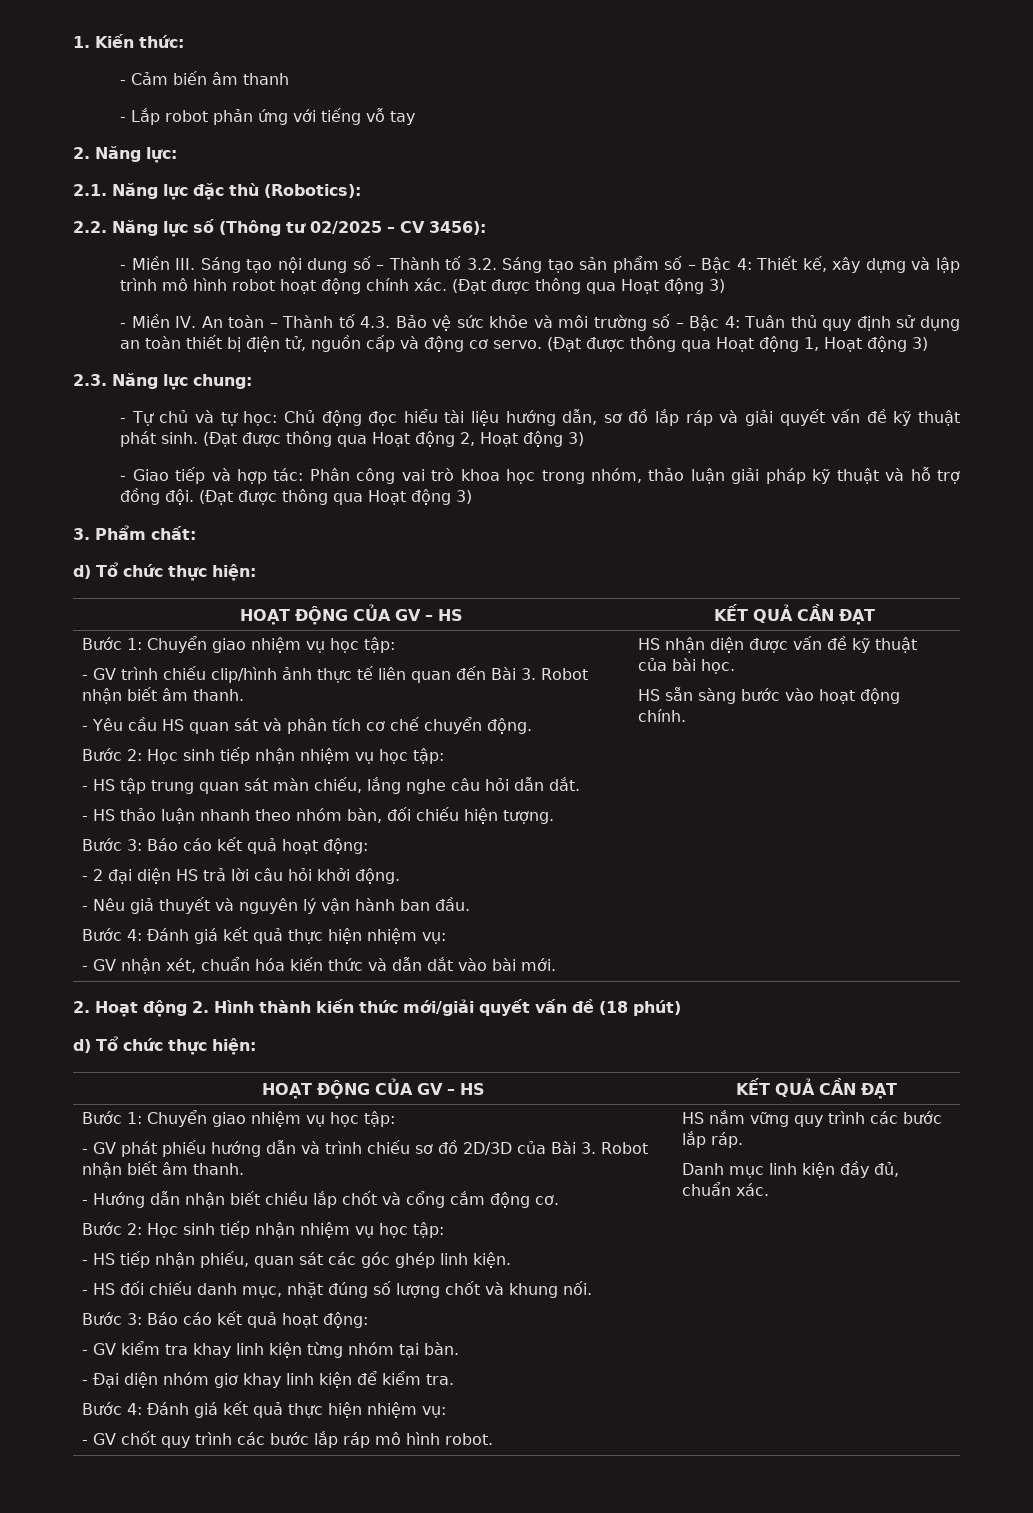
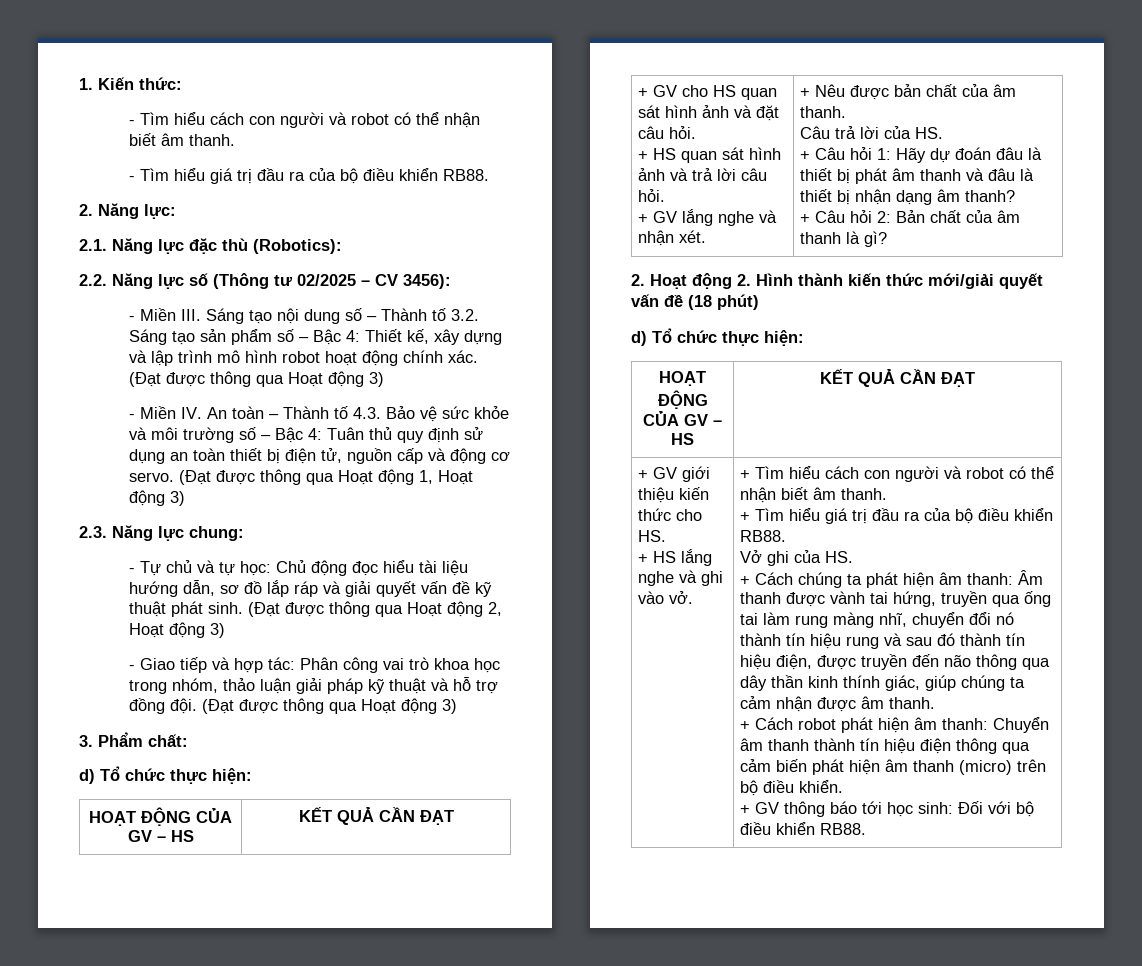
[131,71,290,85] [120,108,416,125] Cảm biến âm thanh // - Lắp robot phản ứng với tiếng vỗ tay -> [140,112,481,128] [129,133,236,146] [129,168,490,184] Tìm hiểu cách con người và robot có thể nhận biết âm thanh. // - Tìm hiểu giá trị đầu ra của bộ điều khiển RB88.
[82,636,396,653] [82,666,589,683] [82,687,245,704] [82,717,533,734] [82,747,445,764] [82,777,581,794] [82,807,555,824] [82,837,369,854] [82,868,401,884] [82,897,471,914] [82,927,447,944] [82,957,557,974] [638,636,918,653] [638,658,736,674] [638,687,901,704] [638,709,687,722] Bước 1: Chuyển giao nhiệm vụ học tập: // - GV trình chiếu clip/hình ảnh thực tế liên quan đến Bài 3. Robot nhận biết âm thanh. // - Yêu cầu HS quan sát và phân tích cơ chế chuyển động. // Bước 2: Học sinh tiếp nhận nhiệm vụ học tập: // - HS tập trung quan sát màn chiếu, lắng nghe câu hỏi dẫn dắt. // - HS thảo luận nhanh theo nhóm bàn, đối chiếu hiện tượng. // Bước 3: Báo cáo kết quả hoạt động: // - 2 đại diện HS trả lời câu hỏi khởi động. // - Nêu giả thuyết và nguyên lý vận hành ban đầu. // Bước 4: Đánh giá kết quả thực hiện nhiệm vụ: // - GV nhận xét, chuẩn hóa kiến thức và dẫn dắt vào bài mới. | HS nhận diện được vấn đề kỹ thuật của bài học. // HS sẵn sàng bước vào hoạt động chính. -> [637,85,777,100] [637,105,779,121] [637,126,696,139] [637,147,781,163] [637,168,767,181] [637,189,665,202] [637,209,777,226] [637,230,706,246] [799,84,1016,100] [799,106,846,118] [799,126,943,139] [799,147,1042,163] [799,168,1034,184] [799,189,1015,205] [799,210,1020,223] [799,231,887,247] + GV cho HS quan sát hình ảnh và đặt câu hỏi. // + HS quan sát hình ảnh và trả lời câu hỏi. // + GV lắng nghe và nhận xét. | + Nêu được bản chất của âm thanh. // Câu trả lời của HS. // + Câu hỏi 1: Hãy dự đoán đâu là thiết bị phát âm thanh và đâu là thiết bị nhận dạng âm thanh? // + Câu hỏi 2: Bản chất của âm thanh là gì?
[82,1110,396,1127] [82,1140,649,1157] [82,1161,245,1178] [82,1191,560,1208] [82,1221,445,1238] [82,1251,512,1268] [82,1281,593,1298] [82,1311,369,1328] [82,1341,460,1358] [82,1371,455,1388] [82,1401,447,1418] [82,1431,494,1448] [682,1110,943,1127] [682,1131,744,1148] [682,1161,900,1178] [682,1182,770,1196] Bước 1: Chuyển giao nhiệm vụ học tập: // - GV phát phiếu hướng dẫn và trình chiếu sơ đồ 2D/3D của Bài 3. Robot nhận biết âm thanh. // - Hướng dẫn nhận biết chiều lắp chốt và cổng cắm động cơ. // Bước 2: Học sinh tiếp nhận nhiệm vụ học tập: // - HS tiếp nhận phiếu, quan sát các góc ghép linh kiện. // - HS đối chiếu danh mục, nhặt đúng số lượng chốt và khung nối. // Bước 3: Báo cáo kết quả hoạt động: // - GV kiểm tra khay linh kiện từng nhóm tại bàn. // - Đại diện nhóm giơ khay linh kiện để kiểm tra. // Bước 4: Đánh giá kết quả thực hiện nhiệm vụ: // - GV chốt quy trình các bước lắp ráp mô hình robot. | HS nắm vững quy trình các bước lắp ráp. // Danh mục linh kiện đầy đủ, chuẩn xác. -> [637,466,710,482] [637,487,709,503] [637,508,702,521] [637,530,666,542] [637,549,712,566] [637,570,723,586] [637,591,693,604] [739,466,1054,482] [739,487,887,503] [739,508,1053,524] [739,530,786,542] [739,550,853,566] [739,570,1043,588] [739,591,1051,607] [739,612,1014,628] [739,633,1025,649] [739,654,1050,670] [739,675,1025,691] [739,696,935,712] [739,717,1049,733] [739,738,1030,754] [739,759,1046,775] [739,780,843,796] [739,801,1034,817] [739,822,866,835] + GV giới thiệu kiến thức cho HS. // + HS lắng nghe và ghi vào vở. | + Tìm hiểu cách con người và robot có thể nhận biết âm thanh. // + Tìm hiểu giá trị đầu ra của bộ điều khiển RB88. // Vở ghi của HS. // + Cách chúng ta phát hiện âm thanh: Âm thanh được vành tai hứng, truyền qua ống tai làm rung màng nhĩ, chuyển đổi nó thành tín hiệu rung và sau đó thành tín hiệu điện, được truyền đến não thông qua dây thần kinh thính giác, giúp chúng ta cảm nhận được âm thanh. // + Cách robot phát hiện âm thanh: Chuyển âm thanh thành tín hiệu điện thông qua cảm biến phát hiện âm thanh (micro) trên bộ điều khiển. // + GV thông báo tới học sinh: Đối với bộ điều khiển RB88.

